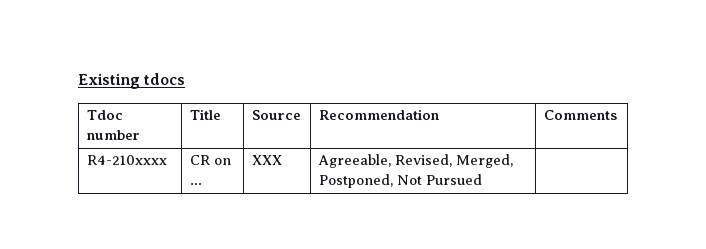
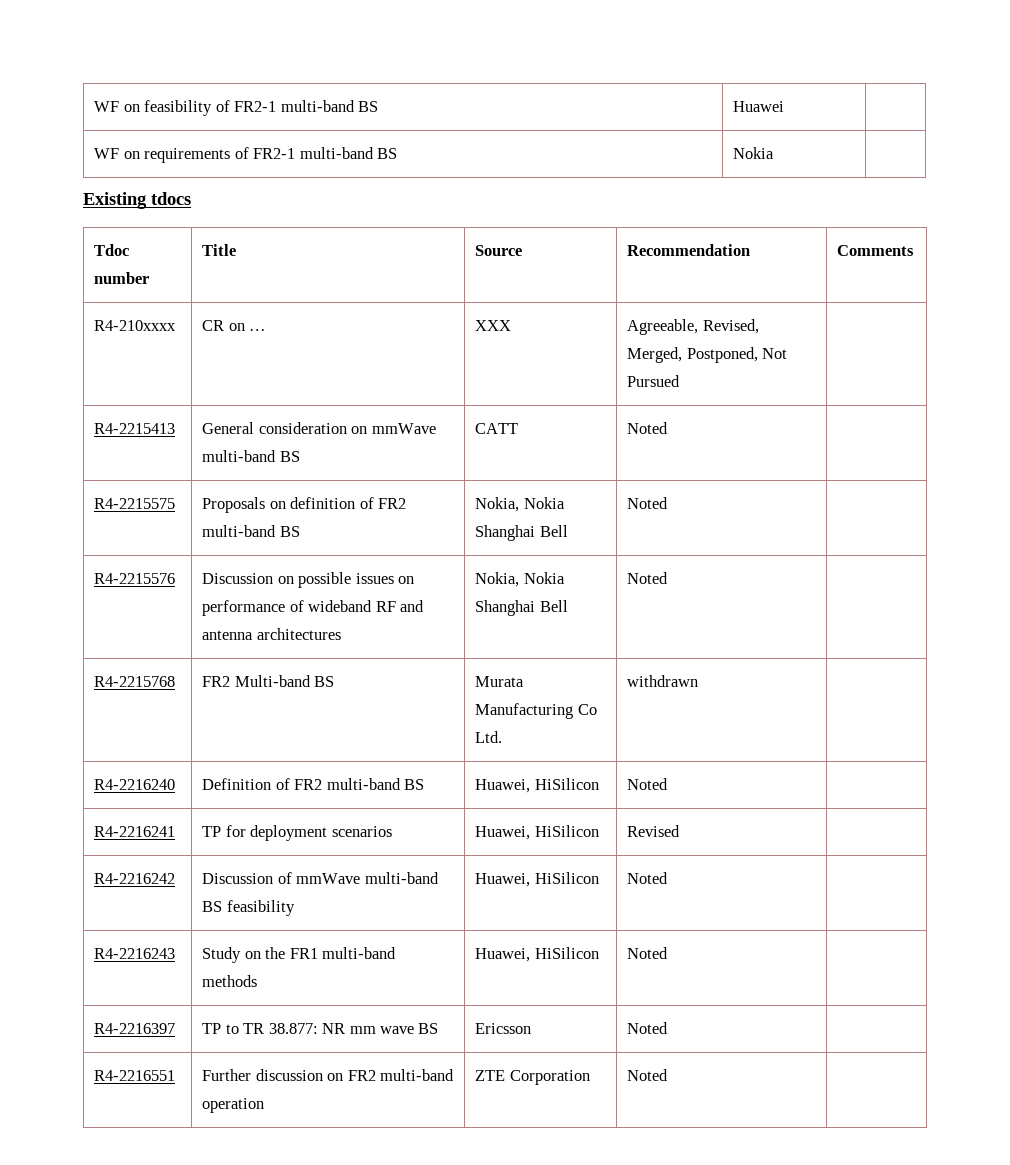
(78, 81) none -> [94,100,379,116] [733,101,785,112] [94,147,398,163] [733,147,775,159] WF on feasibility of FR2-1 multi-band BS | Huawei | // WF on requirements of FR2-1 multi-band BS | Nokia | //
(482, 179) none -> [94,423,176,434] [202,422,436,434] [202,450,300,462] [475,423,519,434] [627,422,669,434] [94,498,176,509] [202,497,407,513] [202,525,300,537] [475,497,565,512] [475,525,568,541] [627,497,669,509] [94,573,176,584] [202,572,415,588] [202,600,425,616] [202,628,341,640] [475,572,565,587] [475,600,568,616] [627,572,669,584] [94,676,176,687] [202,675,335,687] [475,676,525,687] [475,703,597,719] [475,731,503,743] [627,675,699,687] [94,779,176,790] [202,778,425,790] [475,778,599,793] [627,778,669,790] [94,826,176,837] [202,825,392,841] [475,825,599,840] [627,825,681,837] [94,873,176,884] [202,872,439,884] [202,900,295,916] [475,872,599,887] [627,872,669,884] [94,948,176,959] [202,947,397,963] [202,975,258,987] [475,947,599,962] [627,947,669,959] [94,1023,176,1034] [202,1023,439,1034] [475,1023,532,1034] [627,1022,669,1034] [94,1070,176,1081] [202,1069,455,1081] [202,1098,265,1113] [475,1070,590,1085] [627,1069,669,1081] // R4-2215413 | General consideration on mmWave multi-band BS | CATT | Noted | // R4-2215575 | Proposals on definition of FR2 multi-band BS | Nokia, Nokia Shanghai Bell | Noted | // R4-2215576 | Discussion on possible issues on performance of wideband RF and antenna architectures | Nokia, Nokia Shanghai Bell | Noted | // R4-2215768 | FR2 Multi-band BS | Murata Manufacturing Co Ltd. | withdrawn | // R4-2216240 | Definition of FR2 multi-band BS | Huawei, HiSilicon | Noted | // R4-2216241 | TP for deployment scenarios | Huawei, HiSilicon | Revised | // R4-2216242 | Discussion of mmWave multi-band BS feasibility | Huawei, HiSilicon | Noted | // R4-2216243 | Study on the FR1 multi-band methods | Huawei, HiSilicon | Noted | // R4-2216397 | TP to TR 38.877: NR mm wave BS | Ericsson | Noted | // R4-2216551 | Further discussion on FR2 multi-band operation | ZTE Corporation | Noted |

